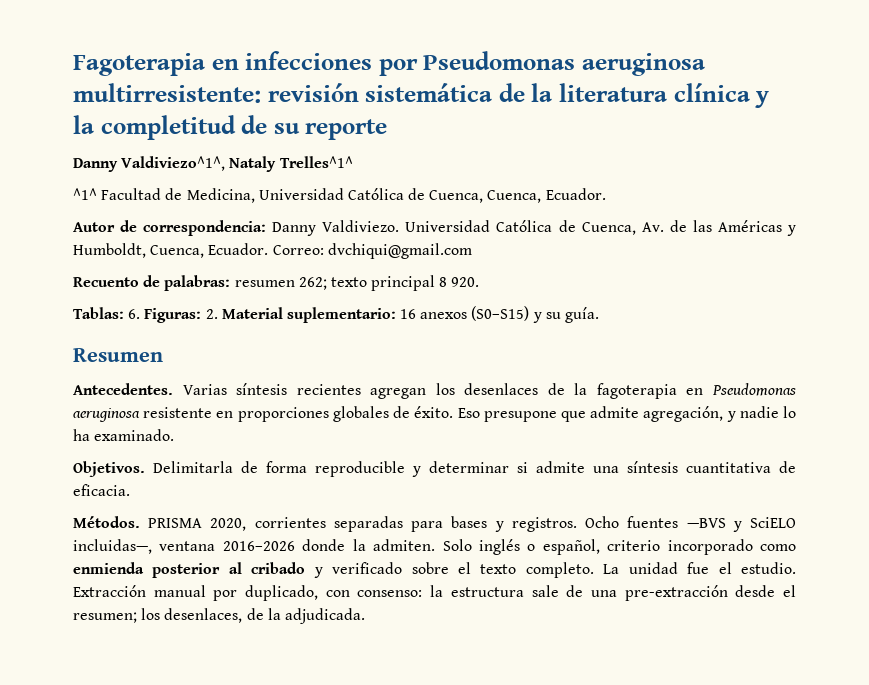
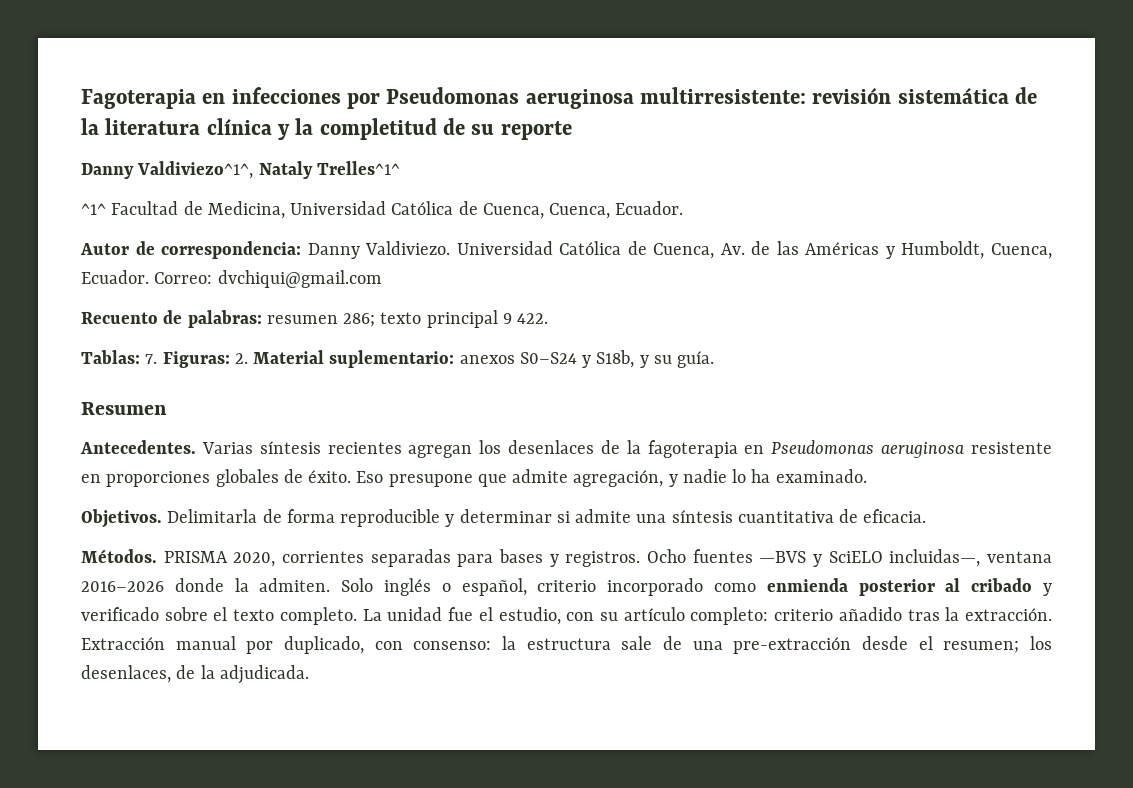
[298,277,327,290] 262; -> [343,313,376,327] 286;
[439,277,480,287] 8 920. -> [502,313,549,324] 9 422.
[128,309,141,319] 6. -> [145,354,158,364] 7.
[400,306,530,321] 16 anexos (S0–S15) -> [459,350,635,368] anexos S0–S24 y S18b,
[741,562,797,574] estudio. -> [498,607,1052,625] estudio, con su artículo completo: criterio añadido tras la extracción.

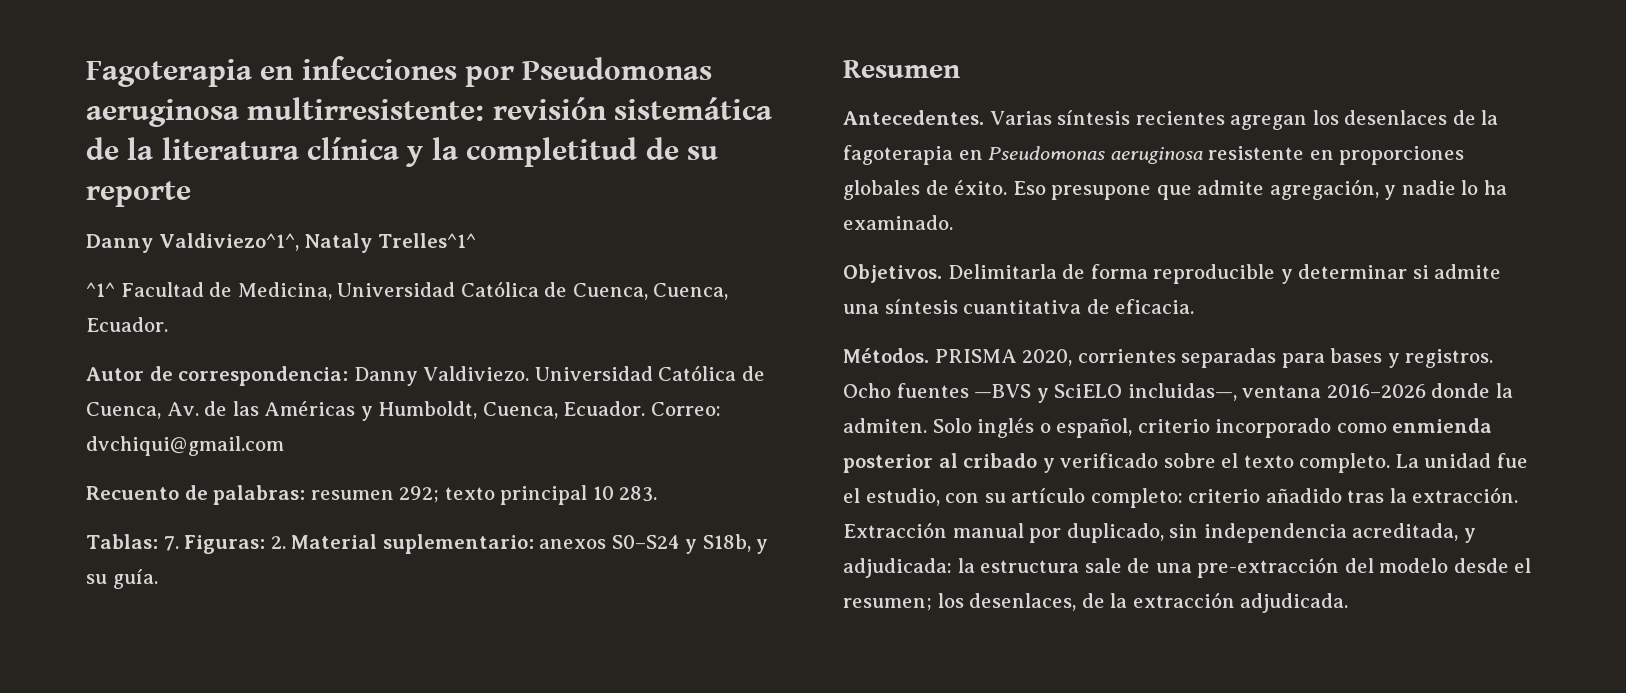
[343,313,376,327] 286; -> [399,486,440,503] 292;
[502,313,549,324] 9 422. -> [592,486,658,502] 10 283.
[374,641,492,650] con consenso: -> [1169,523,1476,543] [843,558,952,578] sin independencia acreditada, y adjudicada:
(852, 645) none -> [1344,558,1449,573] del modelo
(215, 672) none -> [1132,592,1235,608] extracción

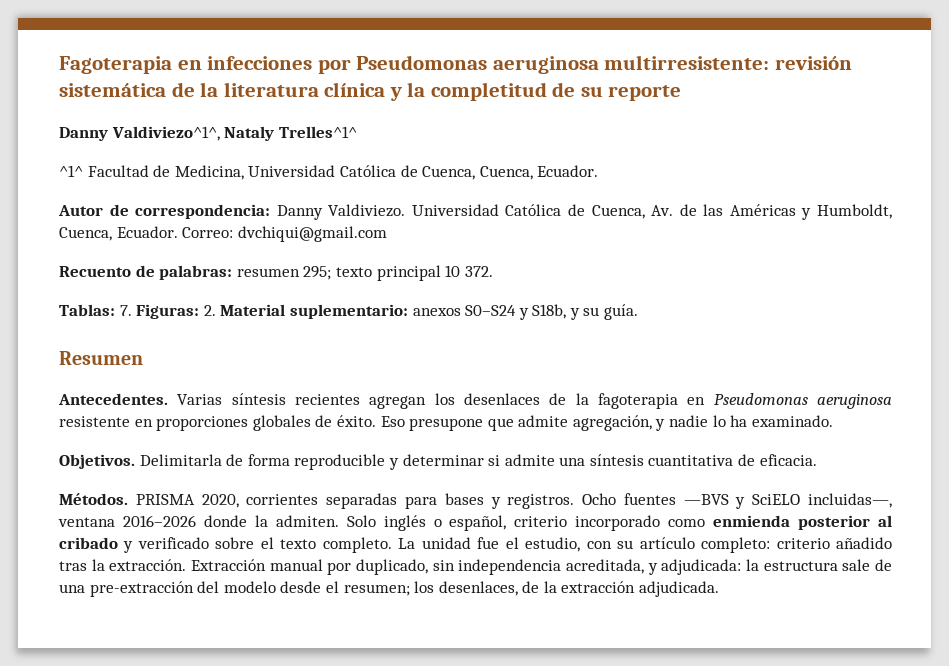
[399,486,440,503] 292; -> [303,266,332,280] 295;
[619,486,658,502] 283. -> [464,266,493,277] 372.

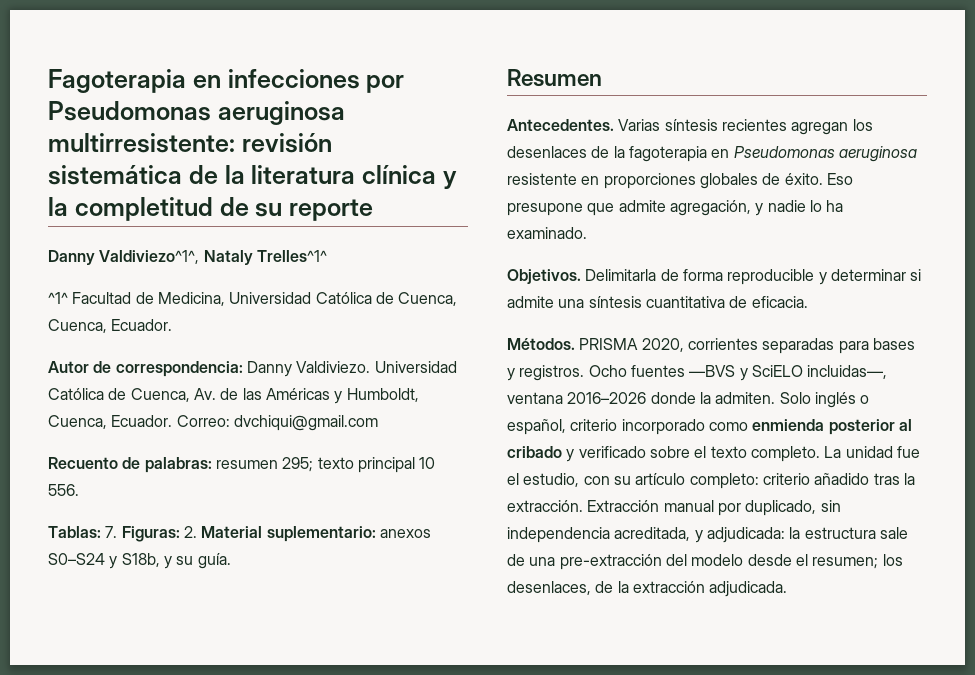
[464,266,493,277] 372. -> [48,484,79,496] 556.

